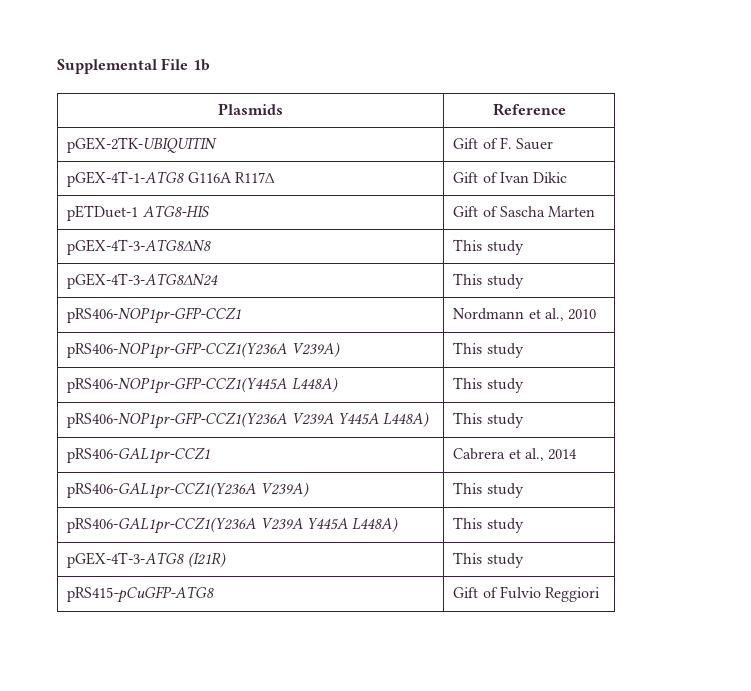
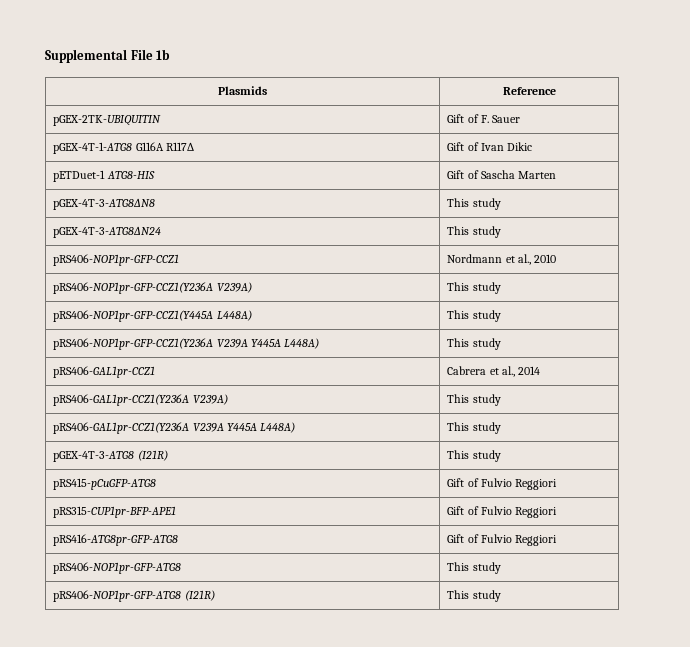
(601, 594) none -> [53,506,177,518] [447,506,557,518] [53,534,179,546] [447,534,557,546] [53,562,182,574] [447,562,501,574] [53,590,215,602] [447,590,501,602] // pRS315-CUP1pr-BFP-APE1 | Gift of Fulvio Reggiori // pRS416-ATG8pr-GFP-ATG8 | Gift of Fulvio Reggiori // pRS406-NOP1pr-GFP-ATG8 | This study // pRS406-NOP1pr-GFP-ATG8 (I21R) | This study

